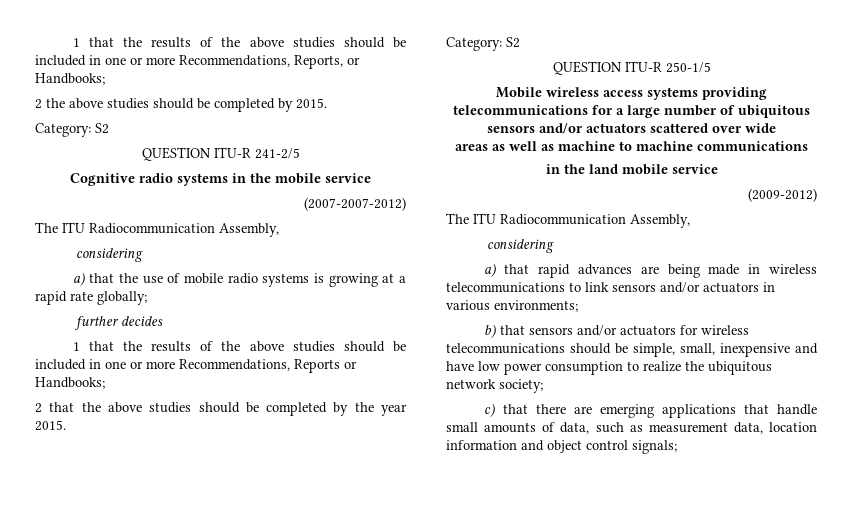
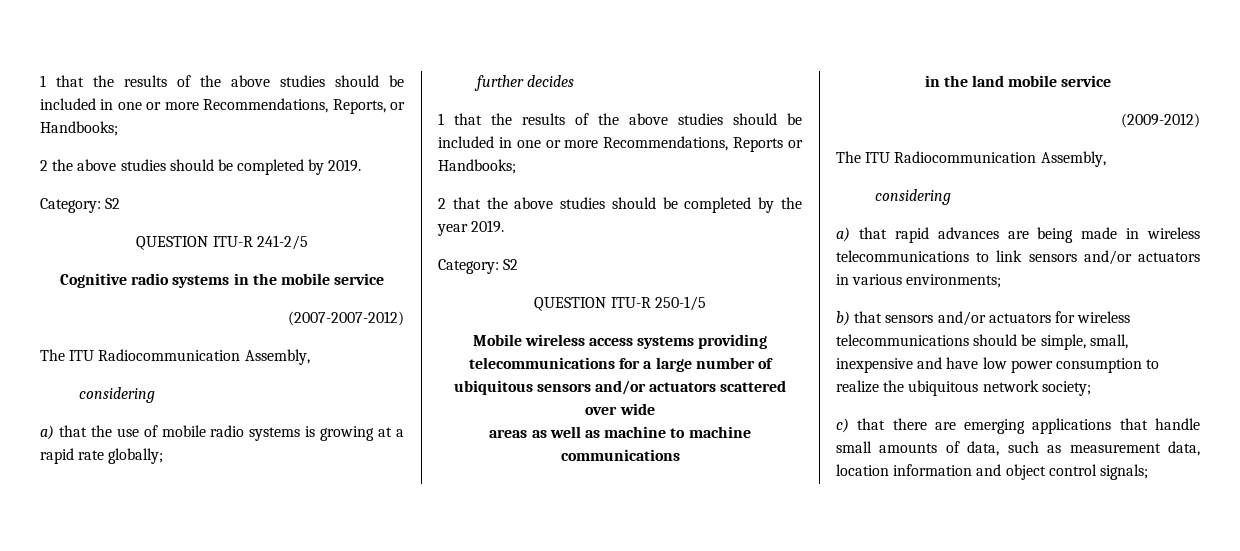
[296,98,327,109] 2015. -> [328,159,362,172] 2019.
[35,420,66,431] 2015. -> [471,220,505,233] 2019.

